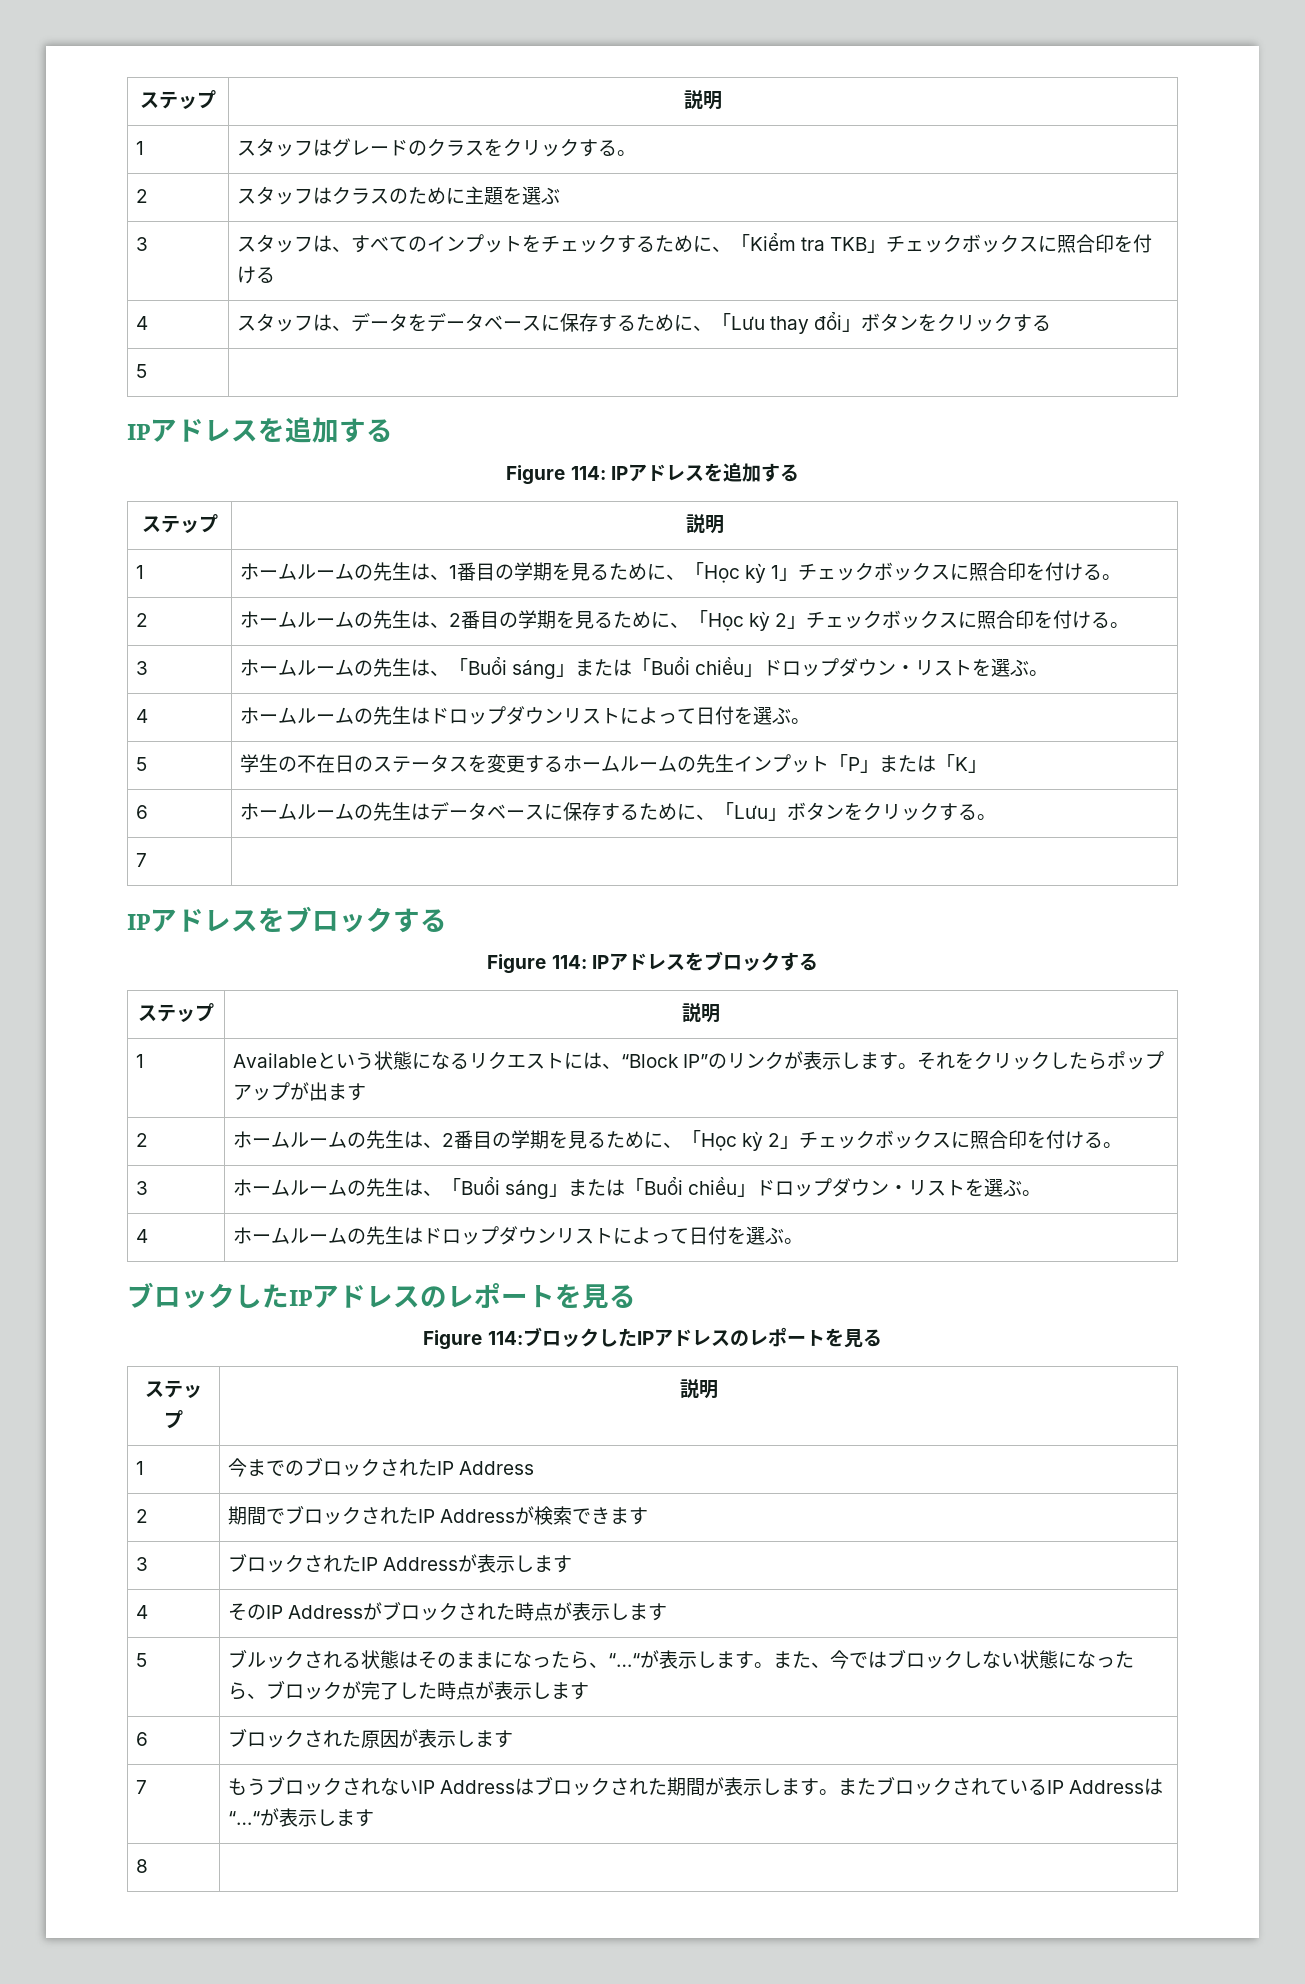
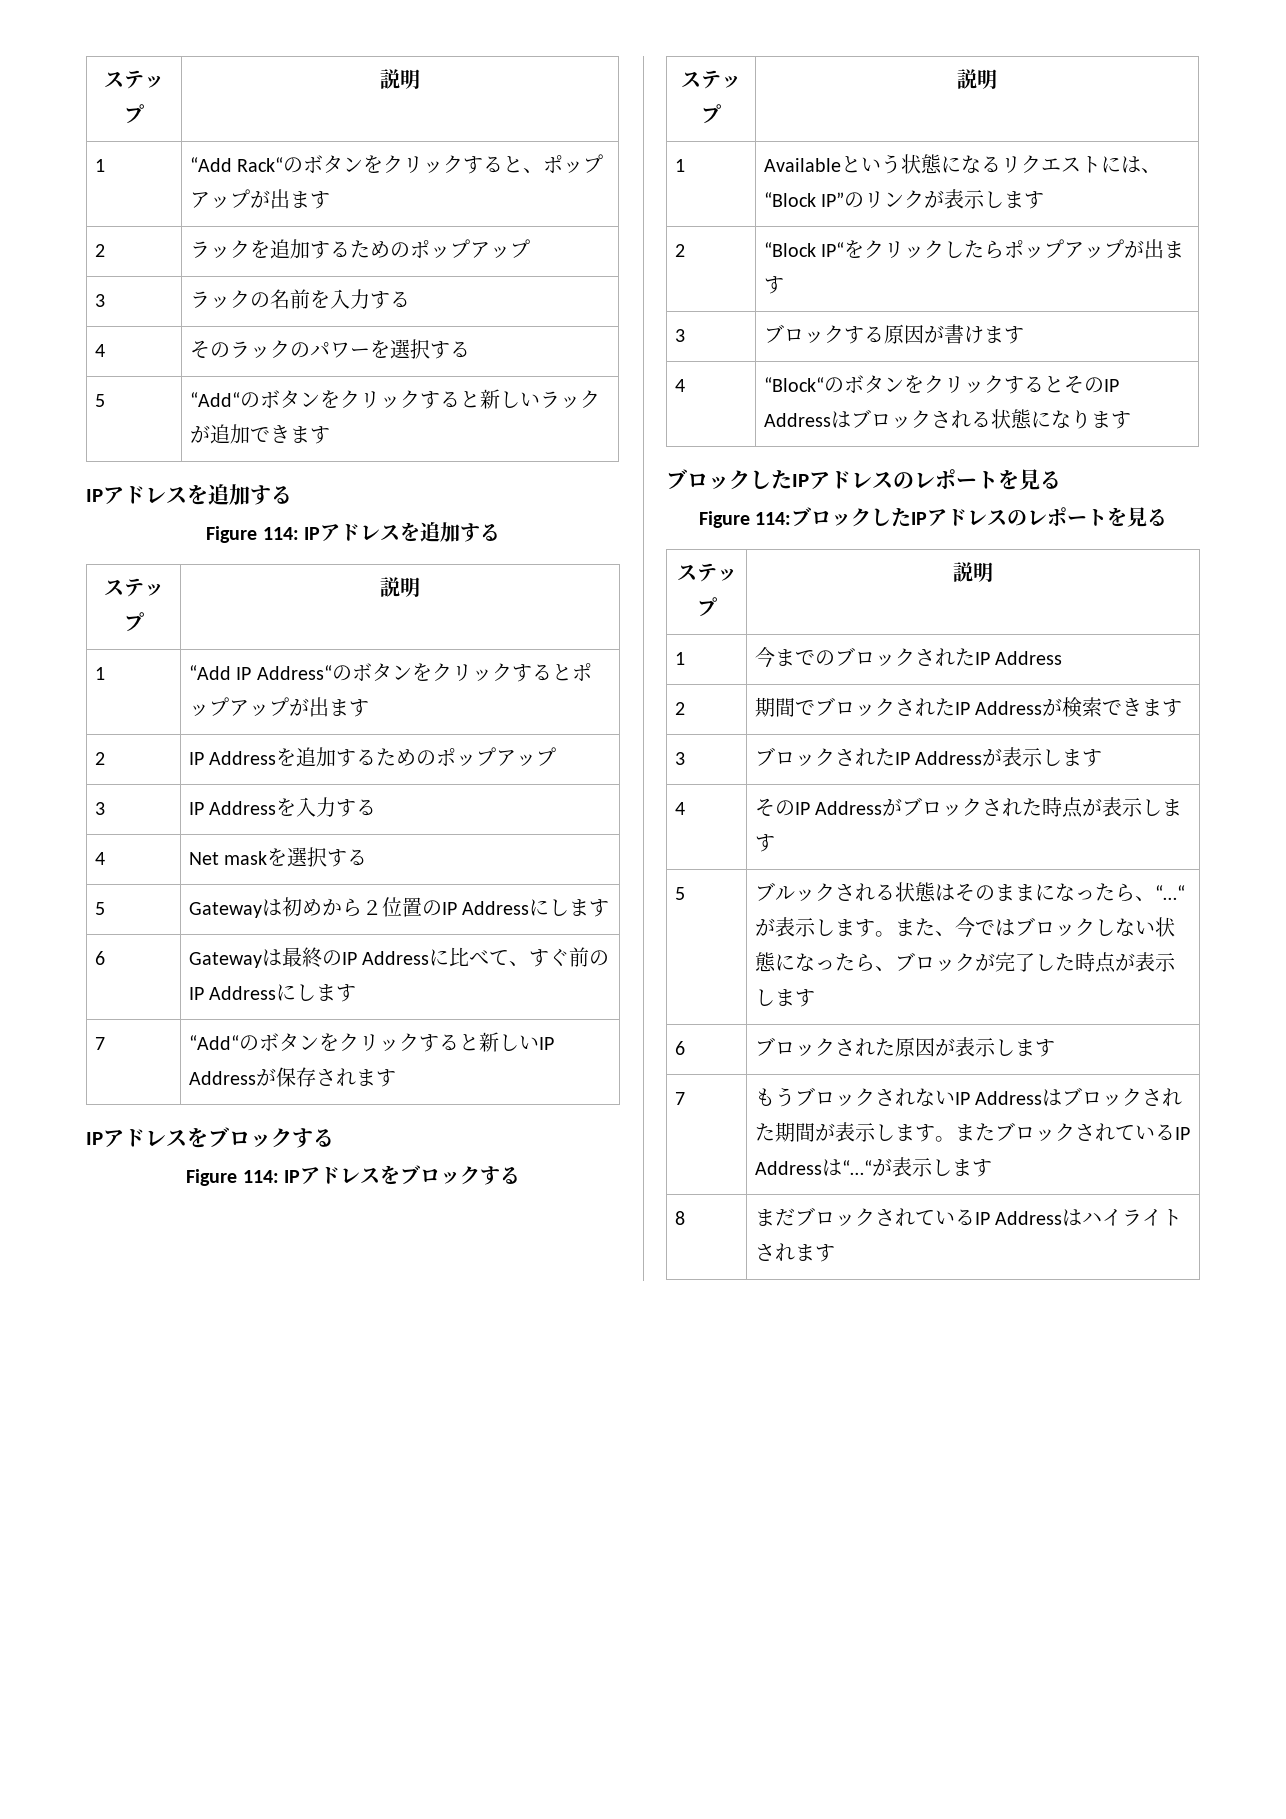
[140,90,216,109] [684,90,722,110] [135,141,144,155] [236,138,636,157] [135,189,148,203] [236,186,560,205] [135,237,148,251] [236,233,1152,253] [236,266,275,284] [135,316,148,330] [236,312,1051,334] [135,364,147,378] ステップ | 説明 // 1 | スタッフはグレードのクラスをクリックする。 // 2 | スタッフはクラスのために主題を選ぶ // 3 | スタッフは、すべてのインプットをチェックするために、「Kiểm tra TKB」チェックボックスに照合印を付ける // 4 | スタッフは、データをデータベースに保存するために、「Lưu thay đổi」ボタンをクリックする // 5 | -> [104,70,164,89] [124,104,144,124] [380,69,420,89] [94,159,105,172] [189,154,604,174] [189,189,330,209] [94,244,105,257] [189,239,530,259] [94,294,105,307] [189,289,410,309] [94,344,105,357] [189,339,470,359] [94,394,105,407] [189,389,600,409] [189,424,330,444] ステップ | 説明 // 1 | “Add Rack“のボタンをクリックすると、ポップアップが出ます // 2 | ラックを追加するためのポップアップ // 3 | ラックの名前を入力する // 4 | そのラックのパワーを選択する // 5 | “Add“のボタンをクリックすると新しいラックが追加できます
[239,562,1121,583] [135,613,148,627] [239,610,1129,631] [135,661,148,675] [239,657,1048,679] [135,709,148,723] [239,706,810,725] [135,757,147,771] [239,754,987,773] [135,805,148,819] [239,802,996,821] [135,853,147,867] ホームルームの先生は、1番目の学期を見るために、「Học kỳ 1」チェックボックスに照合印を付ける。 // 2 | ホームルームの先生は、2番目の学期を見るために、「Học kỳ 2」チェックボックスに照合印を付ける。 // 3 | ホームルームの先生は、「Buổi sáng」または「Buổi chiều」ドロップダウン・リストを選ぶ。 // 4 | ホームルームの先生はドロップダウンリストによって日付を選ぶ。 // 5 | 学生の不在日のステータスを変更するホームルームの先生インプット「P」または「K」 // 6 | ホームルームの先生はデータベースに保存するために、「Lưu」ボタンをクリックする。 // 7 | -> [188,663,592,682] [188,697,369,717] [94,752,105,765] [188,747,557,767] [94,802,105,815] [188,797,377,817] [94,852,105,865] [188,847,368,867] [94,902,105,915] [188,897,610,918] [94,951,105,965] [188,947,610,968] [188,984,357,1002] [94,1037,105,1050] [188,1032,554,1052] [188,1067,396,1087] “Add IP Address“のボタンをクリックするとポップアップが出ます // 2 | IP Addressを追加するためのポップアップ // 3 | IP Addressを入力する // 4 | Net maskを選択する // 5 | Gatewayは初めから２位置のIP Addressにします // 6 | Gatewayは最終のIP Addressに比べて、すぐ前のIP Addressにします // 7 | “Add“のボタンをクリックすると新しいIP Addressが保存されます
[897,1052,955,1070] 。それ -> [674,244,685,257] [763,242,845,257] // 2 | “Block IP“
[135,1133,148,1147] [232,1130,1122,1151] [135,1181,148,1195] [232,1177,1041,1199] [135,1229,148,1243] [232,1226,803,1245] 2 | ホームルームの先生は、2番目の学期を見るために、「Học kỳ 2」チェックボックスに照合印を付ける。 // 3 | ホームルームの先生は、「Buổi sáng」または「Buổi chiều」ドロップダウン・リストを選ぶ。 // 4 | ホームルームの先生はドロップダウンリストによって日付を選ぶ。 -> [674,329,685,342] [763,324,1024,344] [674,379,685,392] [763,375,1119,394] [763,409,1131,429] 3 | ブロックする原因が書けます // 4 | “Block“のボタンをクリックするとそのIP Addressはブロックされる状態になります
(148, 1866) none -> [754,1207,1183,1227] [754,1243,835,1262] まだブロックされているIP Addressはハイライトされます

